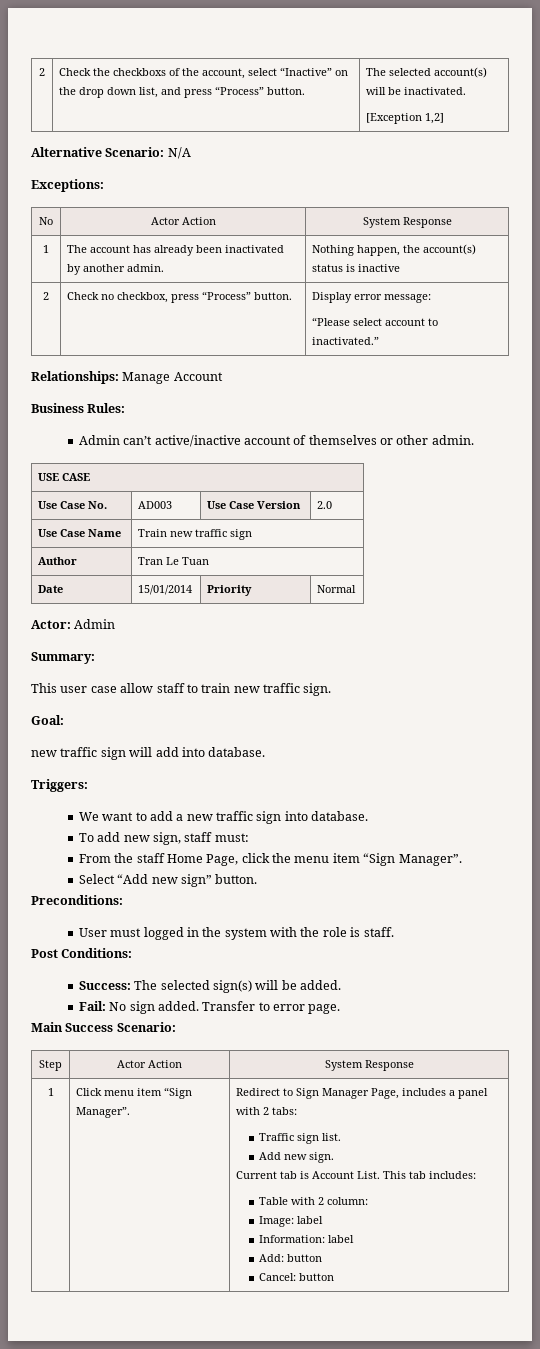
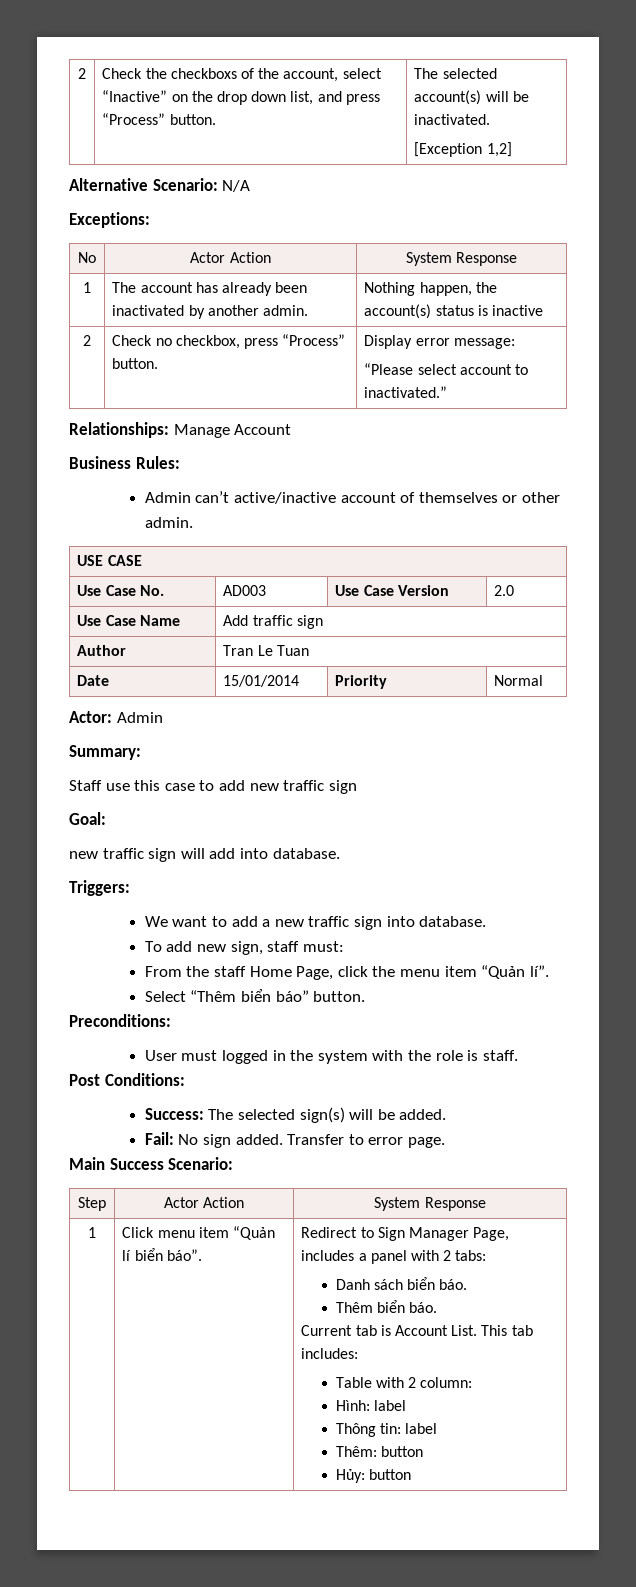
[138,529,194,537] Train new -> [223,615,249,626] Add
[31,683,332,696] This user case allow staff to train new traffic sign. -> [69,780,357,794] Staff use this case to add new traffic sign
[363,853,462,866] “Sign Manager”. -> [481,965,549,979] “Quản lí”.
[117,874,212,887] “Add new sign” -> [190,989,309,1002] “Thêm biển báo”
[164,1087,193,1099] [76,1107,131,1118] “Sign Manager”. -> [233,1226,276,1240] [122,1248,202,1261] “Quản lí biển báo”.
[258,1133,341,1144] [258,1152,334,1163] Traffic sign list. // Add new sign. -> [335,1277,468,1290] [335,1300,438,1313] Danh sách biển báo. // Thêm biển báo.
[258,1216,323,1227] [258,1235,354,1243] [258,1254,284,1262] Image: label // Information: label // Add: -> [335,1400,406,1411] [335,1423,438,1437] [335,1446,377,1457] Hình: label // Thông tin: label // Thêm:
[258,1273,296,1281] Cancel: -> [335,1469,365,1483] Hủy:

